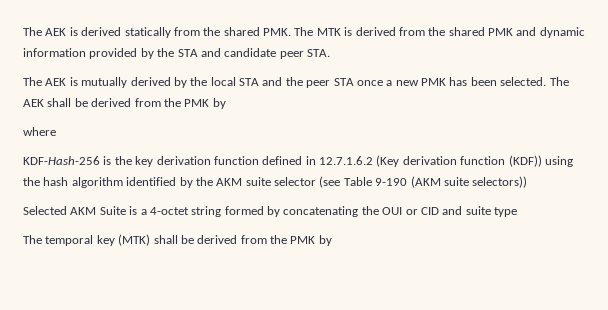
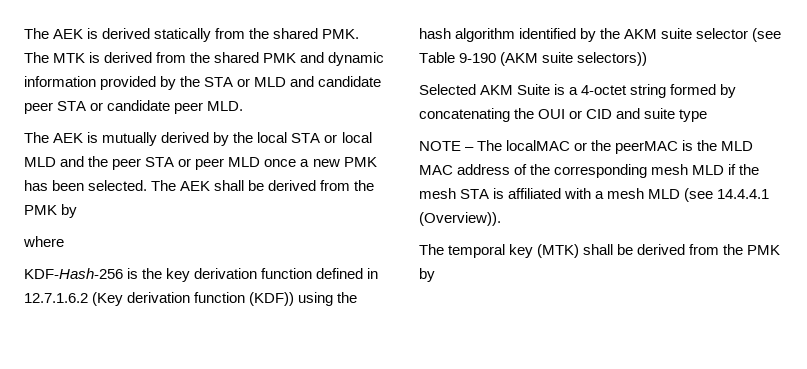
(198, 53) none -> [237,77,287,87] or MLD
[307,49,330,57] STA. -> [57,100,244,114] STA or candidate peer MLD.
(259, 82) none -> [324,132,372,143] [24,157,56,167] or local MLD
(354, 82) none -> [178,157,261,170] or peer MLD
(517, 212) none -> [419,140,754,154] [419,164,760,178] [419,188,770,202] [419,212,501,226] // NOTE – The localMAC or the peerMAC is the MLD MAC address of the corresponding mesh MLD if the mesh STA is affiliated with a mesh MLD (see 14.4.4.1 (Overview)).

